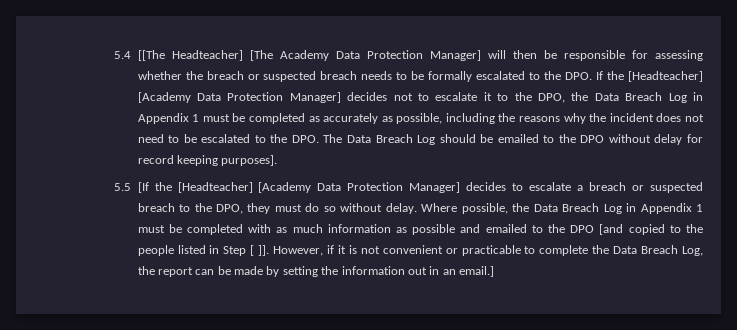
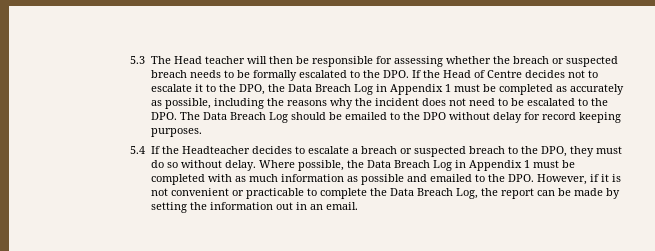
[114,50,481,61] 5.4 [[The Headteacher] [The Academy Data Protection Manager] -> [130,56,245,64] 5.3 The Head teacher
[628,71,704,82] [137,92,341,103] [Headteacher] [Academy Data Protection Manager] -> [442,70,522,78] Head of Centre
[221,155,278,166] [114,182,461,193] purposes]. // 5.5 [If the [Headteacher] [Academy Data Protection Manager] -> [150,128,202,137] [130,146,250,154] purposes. // 5.4 If the Headteacher
[570,224,703,235] [137,245,270,256] DPO [and copied to the people listed in Step [ ]]. -> [507,174,534,182] DPO.
[459,266,495,277] email.] -> [325,202,358,210] email.

